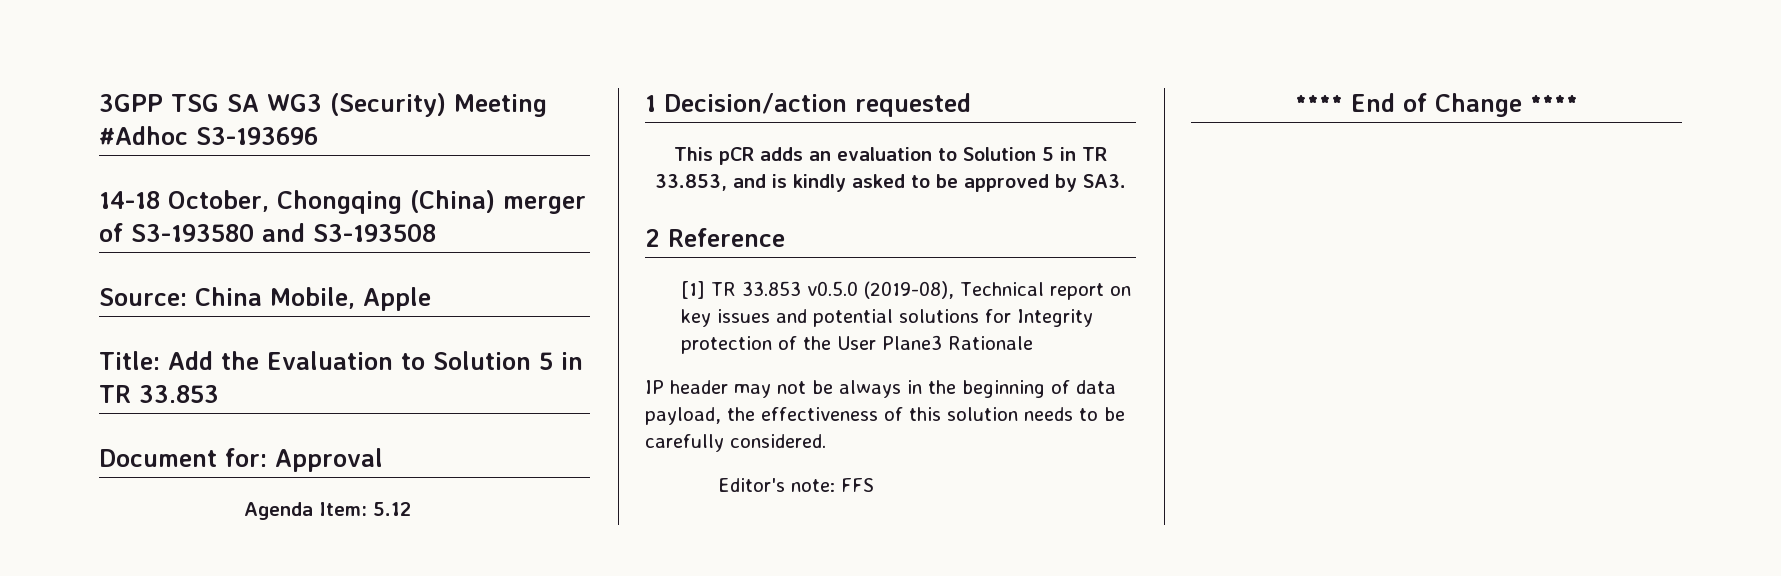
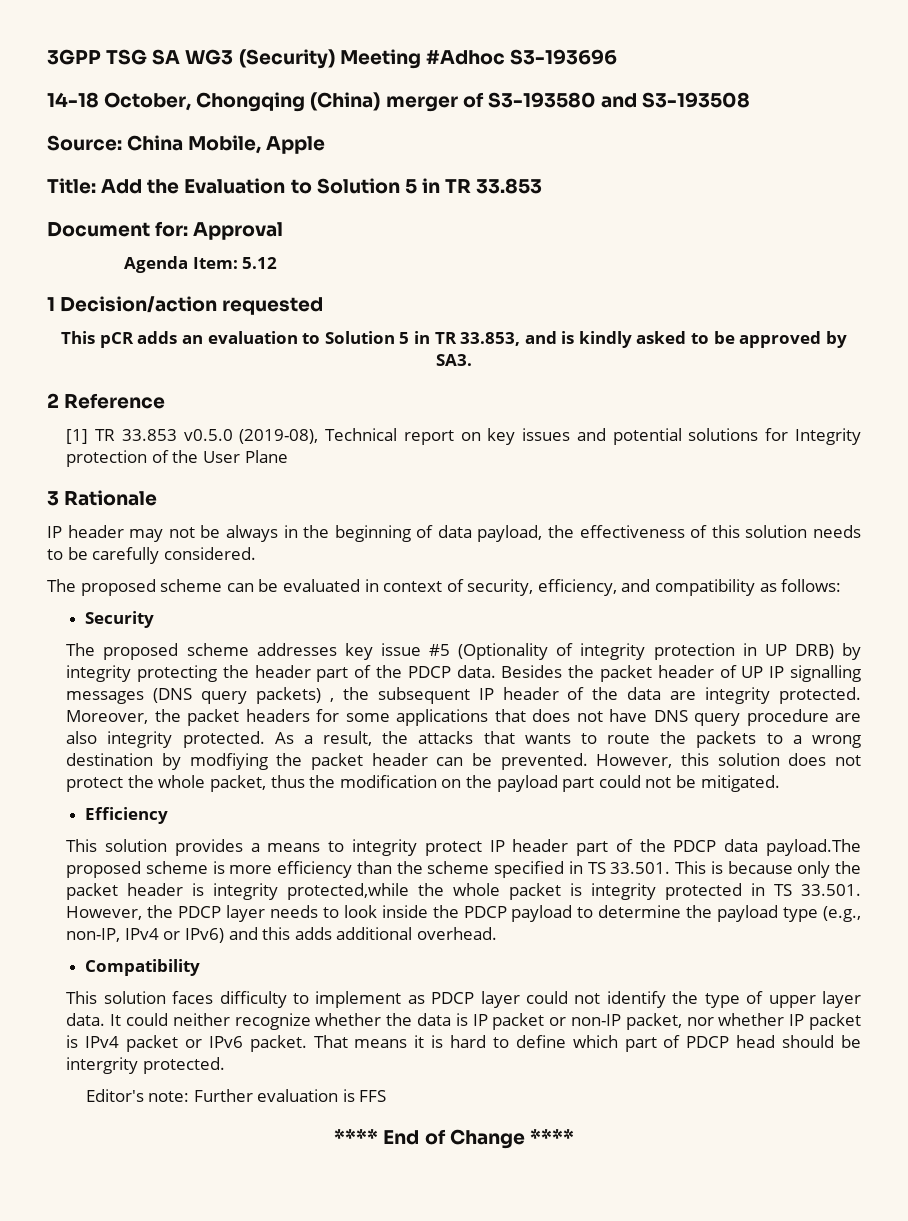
[882,335,943,350] Plane3 -> [244,450,288,463] [47,491,59,506] Plane // 3
(826, 441) none -> [47,579,842,596] [84,611,154,628] [66,643,862,660] [66,665,861,682] [66,687,861,704] [66,709,861,726] [66,731,861,748] [66,753,861,770] [66,775,780,792] [84,807,168,824] [66,839,862,856] [66,861,861,878] [66,883,861,900] [66,905,861,922] [66,927,497,943] [84,959,200,976] [66,991,861,1008] [66,1013,861,1030] [66,1035,862,1052] [66,1057,225,1074] // The proposed scheme can be evaluated in context of security, efficiency, and compatibility as follows: // Security // The proposed scheme addresses key issue #5 (Optionality of integrity protection in UP DRB) by integrity protecting the header part of the PDCP data. Besides the packet header of UP IP signalling messages (DNS query packets) , the subsequent IP header of the data are integrity protected. Moreover, the packet headers for some applications that does not have DNS query procedure are also integrity protected. As a result, the attacks that wants to route the packets to a wrong destination by modfiying the packet header can be prevented. However, this solution does not protect the whole packet, thus the modification on the payload part could not be mitigated. // Efficiency // This solution provides a means to integrity protect IP header part of the PDCP data payload.The proposed scheme is more efficiency than the scheme specified in TS 33.501. This is because only the packet header is integrity protected,while the whole packet is integrity protected in TS 33.501. However, the PDCP layer needs to look inside the PDCP payload to determine the payload type (e.g., non-IP, IPv4 or IPv6) and this adds additional overhead. // Compatibility // This solution faces difficulty to implement as PDCP layer could not identify the type of upper layer data. It could neither recognize whether the data is IP packet or non-IP packet, nor whether IP packet is IPv4 packet or IPv6 packet. That means it is hard to define which part of PDCP head should be intergrity protected.
(835, 485) none -> [193,1089,355,1102] Further evaluation is

